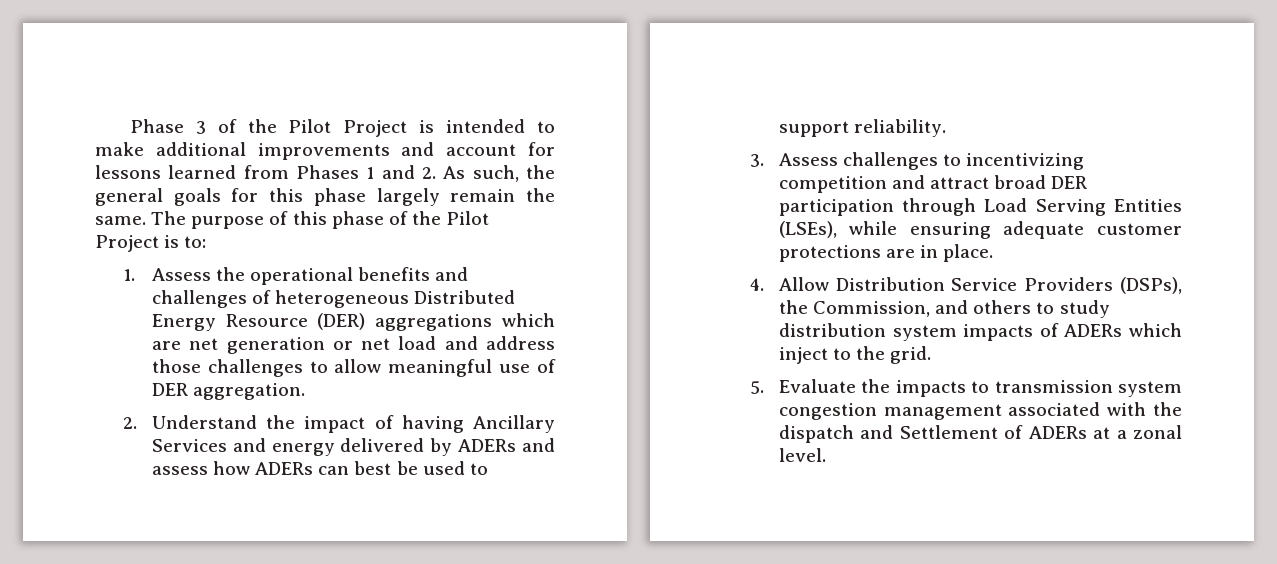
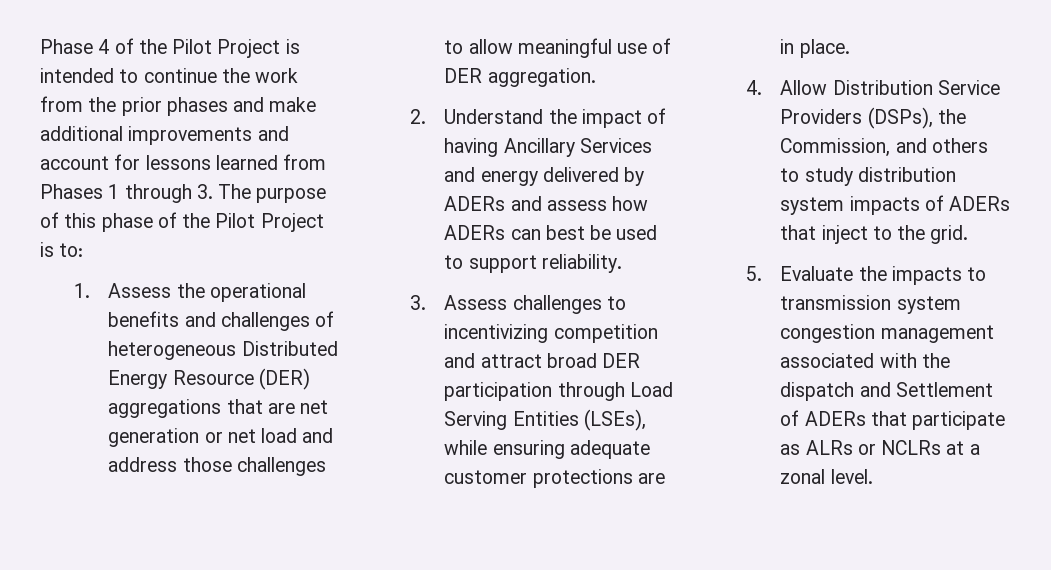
[195,121,206,134] 3 -> [98,39,110,54] 4
(555, 127) none -> [143,68,299,83] [40,96,265,116] continue the work from the prior phases and
[381,165,555,182] [95,188,555,206] [95,216,146,225] and 2. As such, the general goals for this phase largely remain the same. -> [124,184,213,203] through 3.
[502,313,555,327] which -> [226,399,263,414] that
[1129,323,1182,337] which -> [780,225,817,240] that
(1087, 432) none -> [870,411,1006,430] [780,440,942,455] that participate as ALRs or NCLRs

